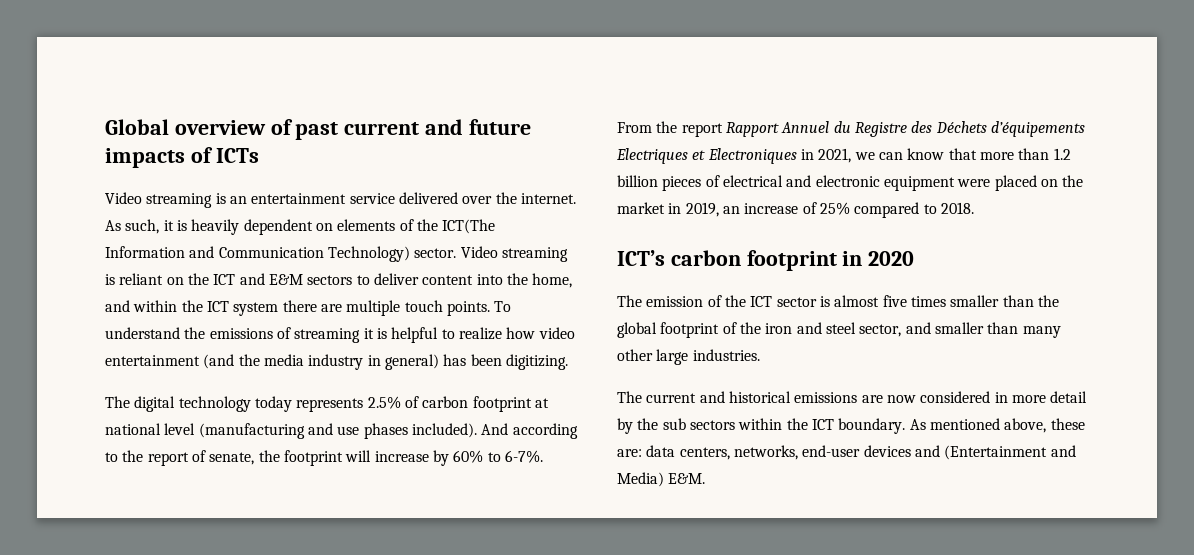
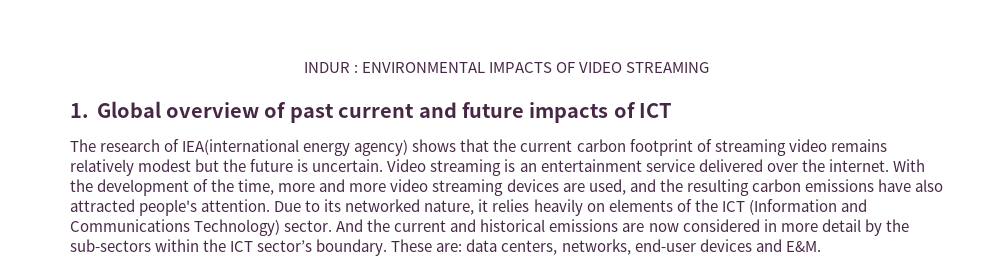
(105, 127) none -> [303,62,710,73] [70,103,89,118] INDUR : ENVIRONMENTAL IMPACTS OF VIDEO STREAMING // 1.
[215,148,259,163] ICTs // -> [639,103,673,118] [70,139,887,156] [70,159,384,176] ICT // The research of IEA(international energy agency) shows that the current carbon footprint of streaming video remains relatively modest but the future is uncertain.
[105,219,496,235] [105,246,568,262] [105,273,573,288] [105,300,512,316] [105,327,575,343] [105,354,568,370] [105,396,549,412] [105,423,578,439] [105,450,543,466] [617,121,1085,137] [616,148,1071,164] [617,175,1084,191] [617,202,974,218] [617,250,915,271] [617,295,1059,307] [617,322,1061,338] [617,349,760,365] [617,391,642,403] As such, it is heavily dependent on elements of the ICT(The Information and Communication Technology) sector. Video streaming is reliant on the ICT and E&M sectors to deliver content into the home, and within the ICT system there are multiple touch points. To understand the emissions of streaming it is helpful to realize how video entertainment (and the media industry in general) has been digitizing. // The digital technology today represents 2.5% of carbon footprint at national level (manufacturing and use phases included). And according to the report of senate, the footprint will increase by 60% to 6-7%. From the report Rapport Annuel du Registre des Déchets d’équipements Electriques et Electroniques in 2021, we can know that more than 1.2 billion pieces of electrical and electronic equipment were placed on the market in 2019, an increase of 25% compared to 2018. // ICT’s carbon footprint in 2020 // The emission of the ICT sector is almost five times smaller than the global footprint of the iron and steel sector, and smaller than many other large industries. // The -> [892,159,925,172] [70,179,943,196] [70,199,867,216] [70,219,391,236] With the development of the time, more and more video streaming devices are used, and the resulting carbon emissions have also attracted people's attention. Due to its networked nature, it relies heavily on elements of the ICT (Information and Communications Technology) sector. And the
[662,418,1085,434] sub sectors within the ICT boundary. As mentioned above, these -> [70,239,433,256] sub-sectors within the ICT sector’s boundary. These
[944,445,1076,460] [617,472,664,487] (Entertainment and Media) -> (782, 245) none

